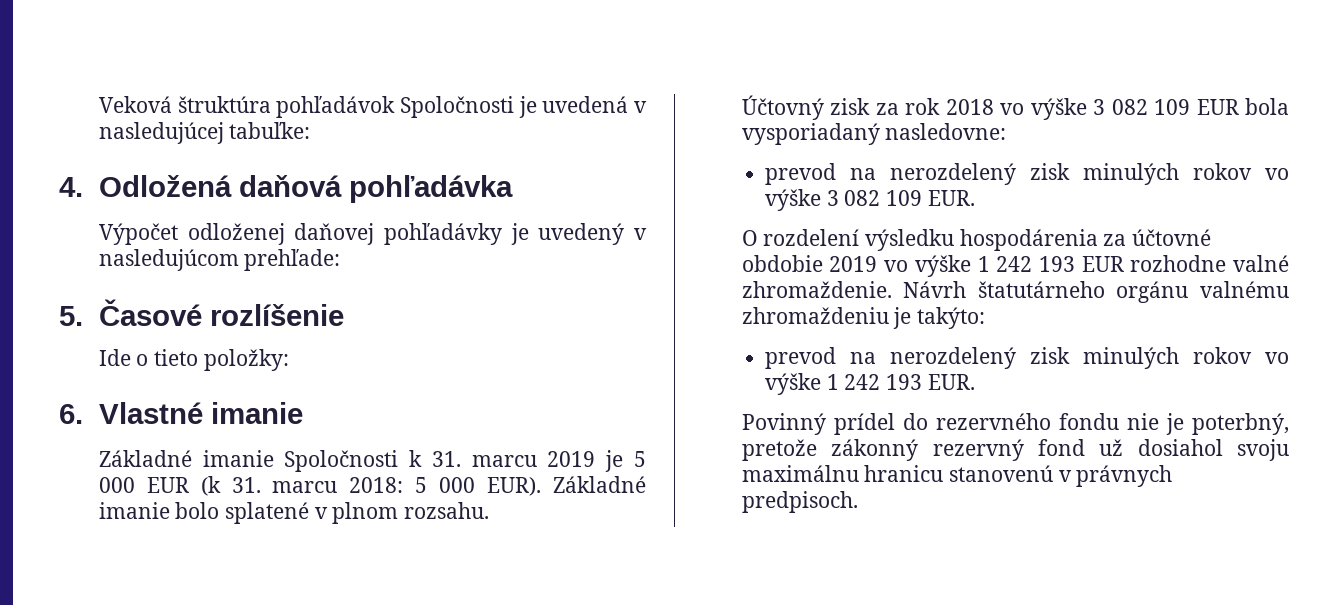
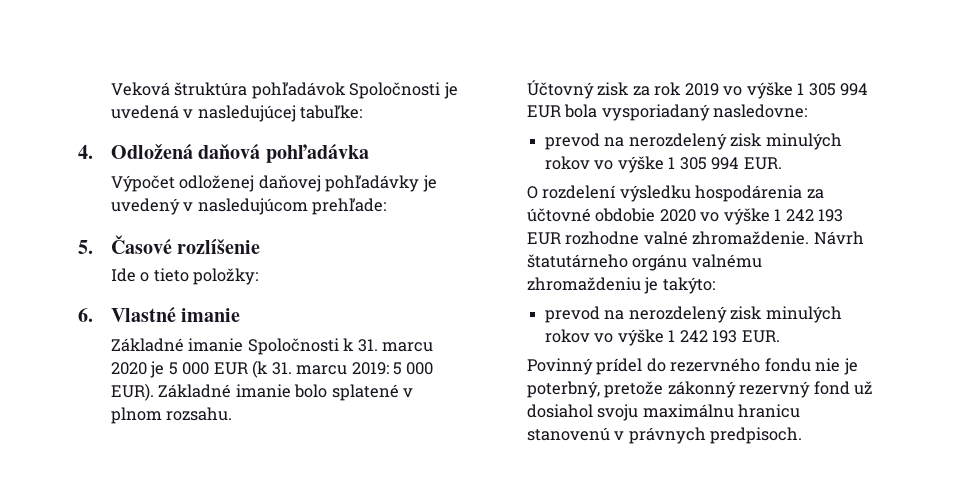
[547,451,596,467] 2019 -> [110,362,147,375] 2020
[349,477,404,493] 2018: -> [351,362,389,375] 2019:
[945,98,1191,120] 2018 vo výške 3 082 109 -> [684,82,868,99] 2019 vo výške 1 305 994
[826,190,922,206] 3 082 109 -> [668,157,740,170] 1 305 994
[829,256,878,272] 2019 -> [659,209,696,222] 2020

